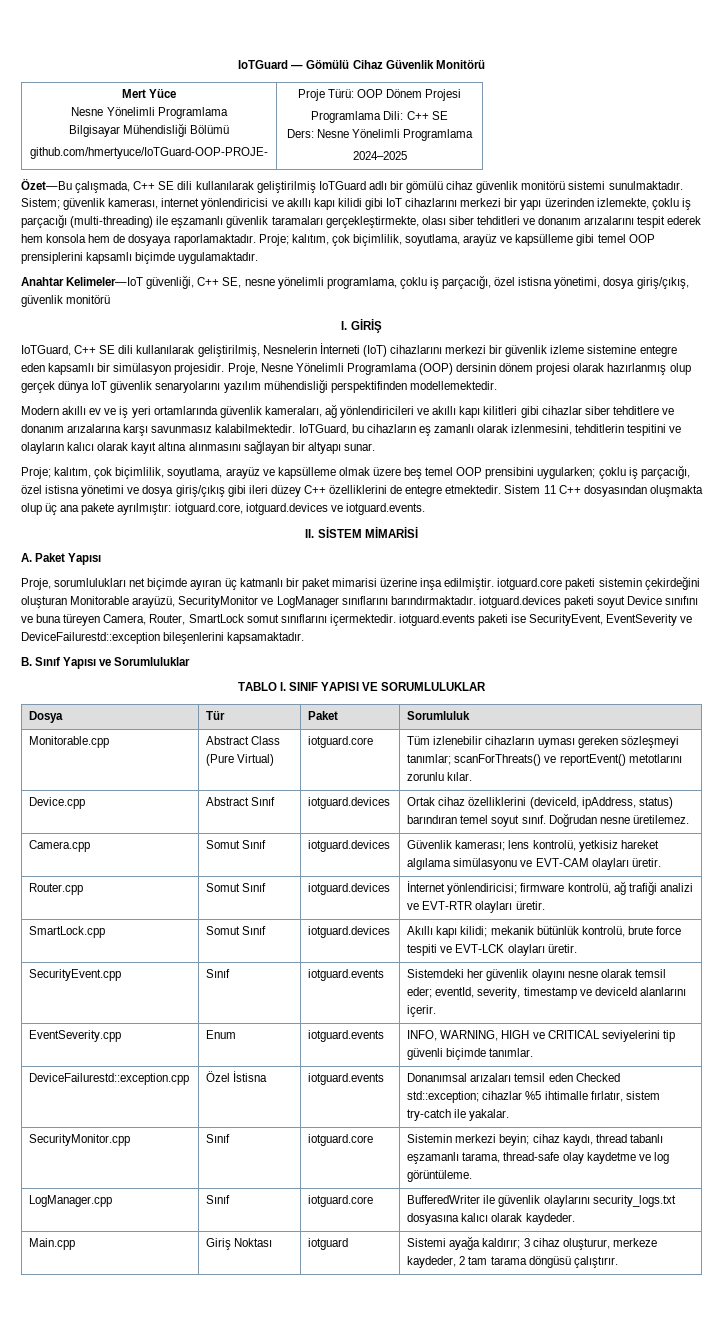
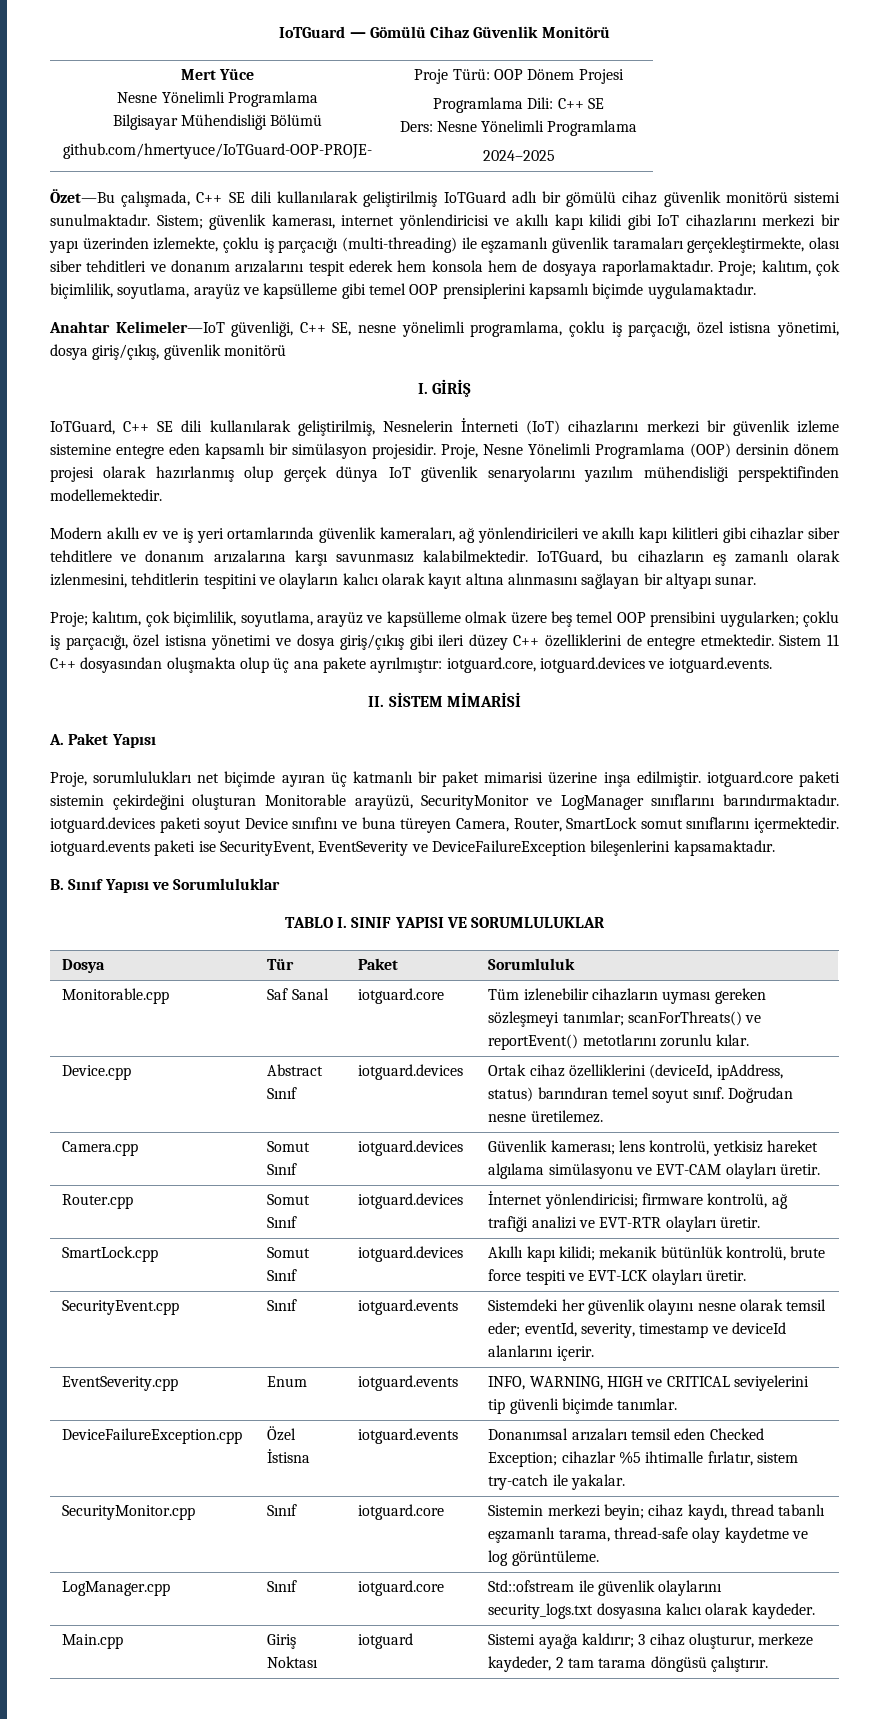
[21,632,160,644] DeviceFailurestd::exception -> [431,840,586,856] DeviceFailureException
[206,736,281,745] [206,754,275,766] Abstract Class (Pure Virtual) -> [267,988,329,1000] Saf Sanal
[29,1073,190,1085] DeviceFailurestd::exception.cpp -> [62,1428,243,1444] DeviceFailureException.cpp
[407,1091,480,1103] std::exception; -> [488,1452,558,1467] Exception;
[407,1195,481,1204] BufferedWriter -> [488,1580,575,1592] Std::ofstream

